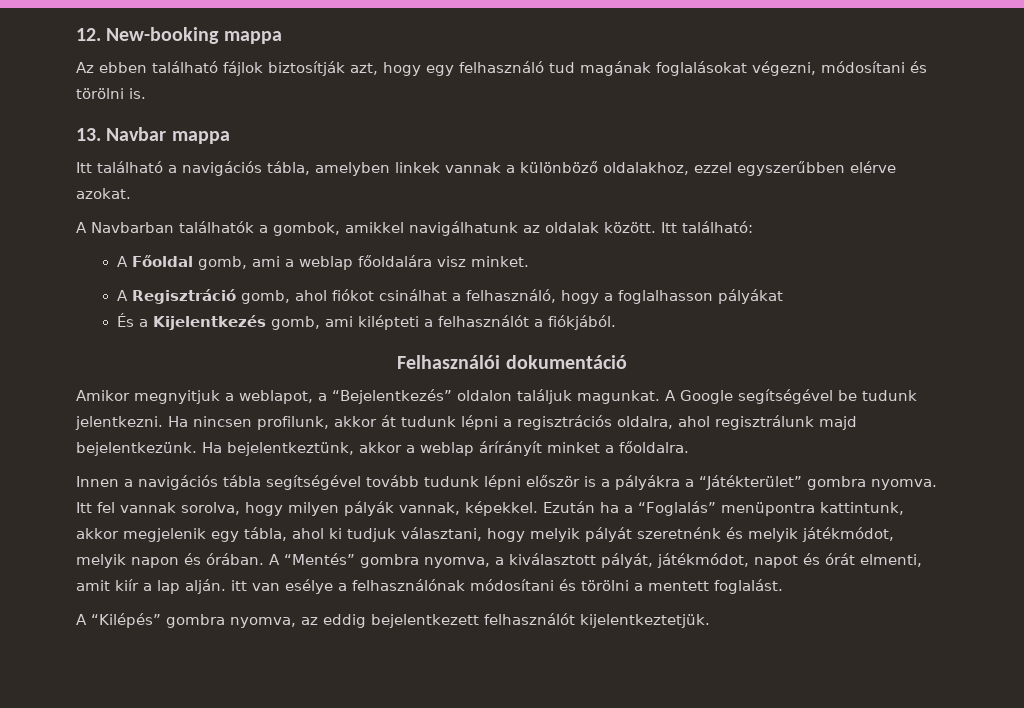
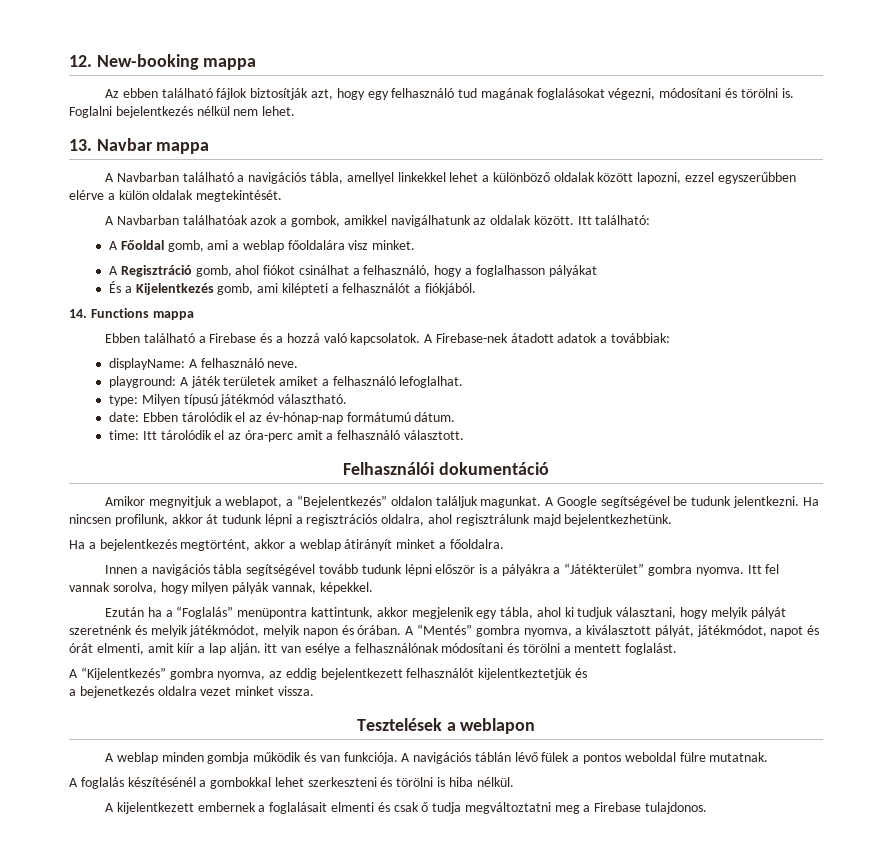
(146, 93) none -> [69,106,296,118] Foglalni bejelentkezés nélkül nem lehet.
[76,162,92,173] Itt -> [105,172,179,182] A Navbarban
[315,161,896,176] [76,188,131,199] [76,221,254,233] amelyben linkek vannak a különböző oldalakhoz, ezzel egyszerűbben elérve azokat. // A Navbarban találhatók -> [346,172,796,184] [69,190,283,202] [105,215,278,225] amellyel linkekkel lehet a különböző oldalak között lapozni, ezzel egyszerűbben elérve a külön oldalak megtekintését. // A Navbarban találhatóak azok
(616, 322) none -> [69,308,194,320] [105,333,670,345] [109,358,299,370] [109,376,464,388] [109,394,348,406] [109,412,456,424] [109,430,465,442] // 14. Functions mappa // Ebben található a Firebase és a hozzá való kapcsolatok. A Firebase-nek átadott adatok a továbbiak: // displayName: A felhasználó neve. // playground: A játék területek amiket a felhasználó lefoglalhat. // type: Milyen típusú játékmód választható. // date: Ebben tárolódik el az év-hónap-nap formátumú dátum. // time: Itt tárolódik el az óra-perc amit a felhasználó választott.
[76,442,354,456] bejelentkezünk. Ha bejelentkeztünk, -> [564,514,673,526] [69,539,251,551] bejelentkezhetünk. // Ha a bejelentkezés megtörtént,
[479,441,542,456] árírányít -> [344,539,393,551] átirányít
(538, 508) none -> (373, 588) //
[91,613,161,628] “Kilépés” -> [80,667,166,680] “Kijelentkezés”
[580,614,710,628] kijelentkeztetjük. -> [478,668,588,680] [69,686,314,698] [356,718,536,734] [105,752,769,764] [69,777,514,789] [105,802,707,814] kijelentkeztetjük és // a bejenetkezés oldalra vezet minket vissza. // Tesztelések a weblapon // A weblap minden gombja működik és van funkciója. A navigációs táblán lévő fülek a pontos weboldal fülre mutatnak. // A foglalás készítésénél a gombokkal lehet szerkeszteni és törölni is hiba nélkül. // A kijelentkezett embernek a foglalásait elmenti és csak ő tudja megváltoztatni meg a Firebase tulajdonos.

